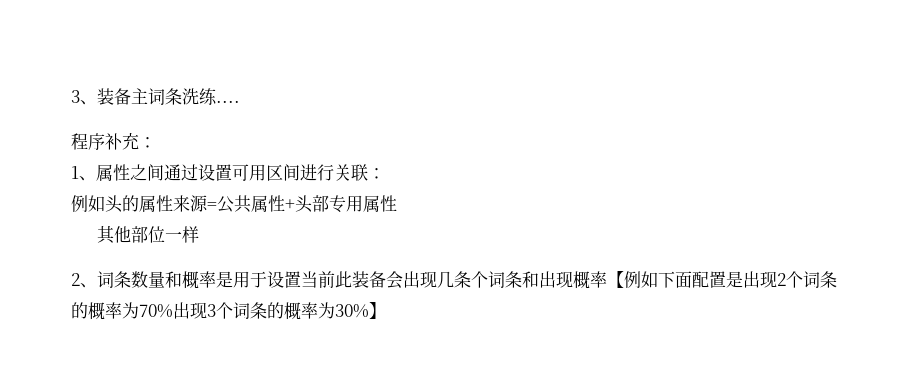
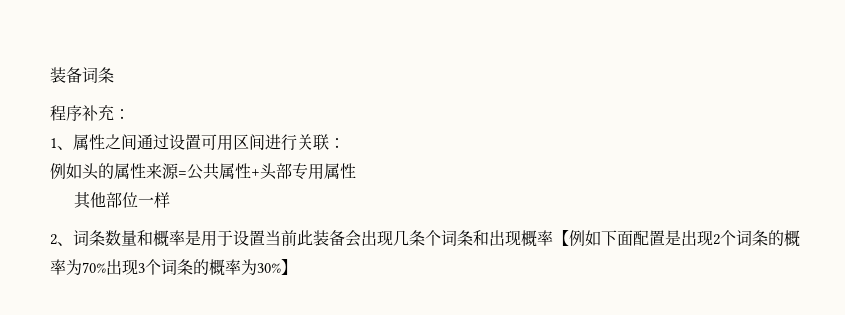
[71,88,240,105] 3、装备主词条洗练.... -> [50,67,114,83] 装备词条

